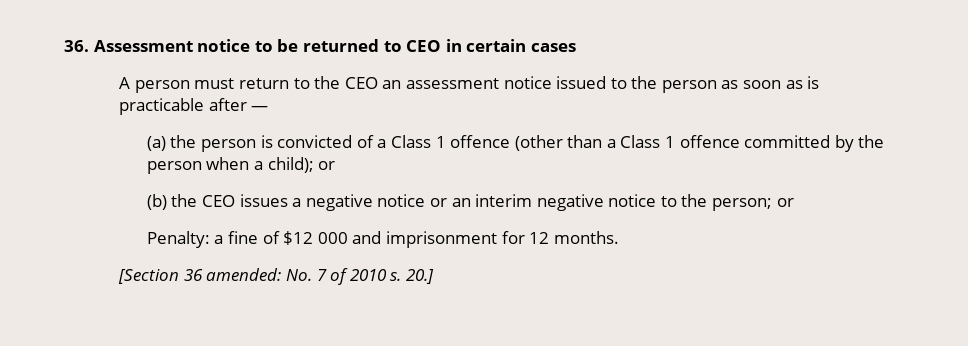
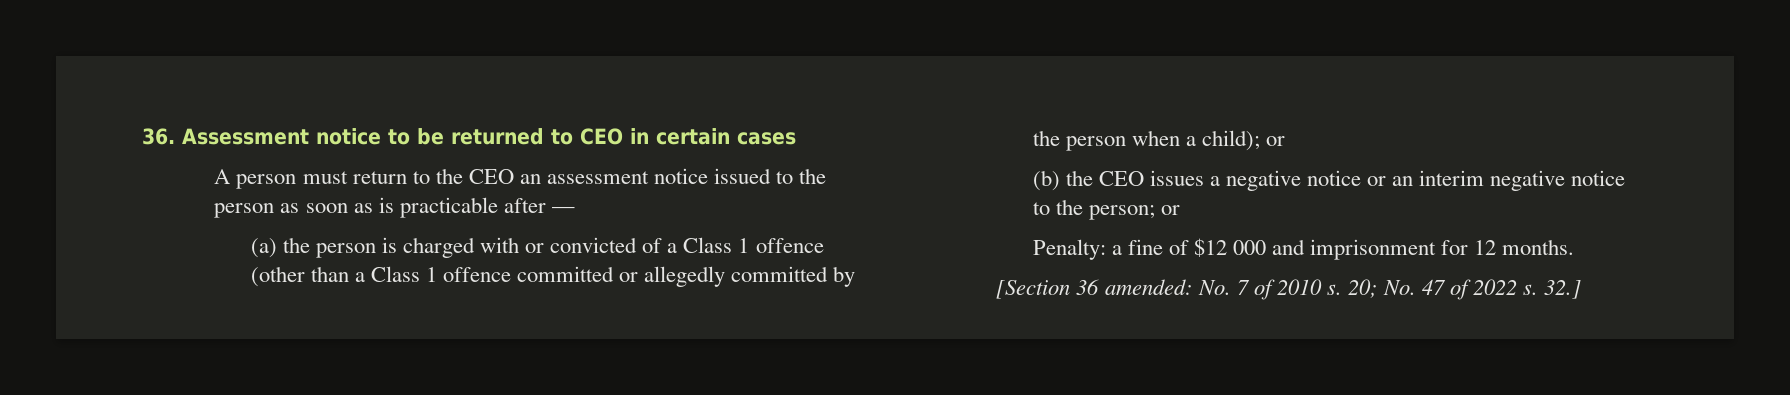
(273, 141) none -> [402,237,545,258] charged with or
(831, 141) none -> [619,266,829,287] or allegedly committed
[405,269,434,284] 20.] -> [1347,279,1582,300] 20; No. 47 of 2022 s. 32.]

